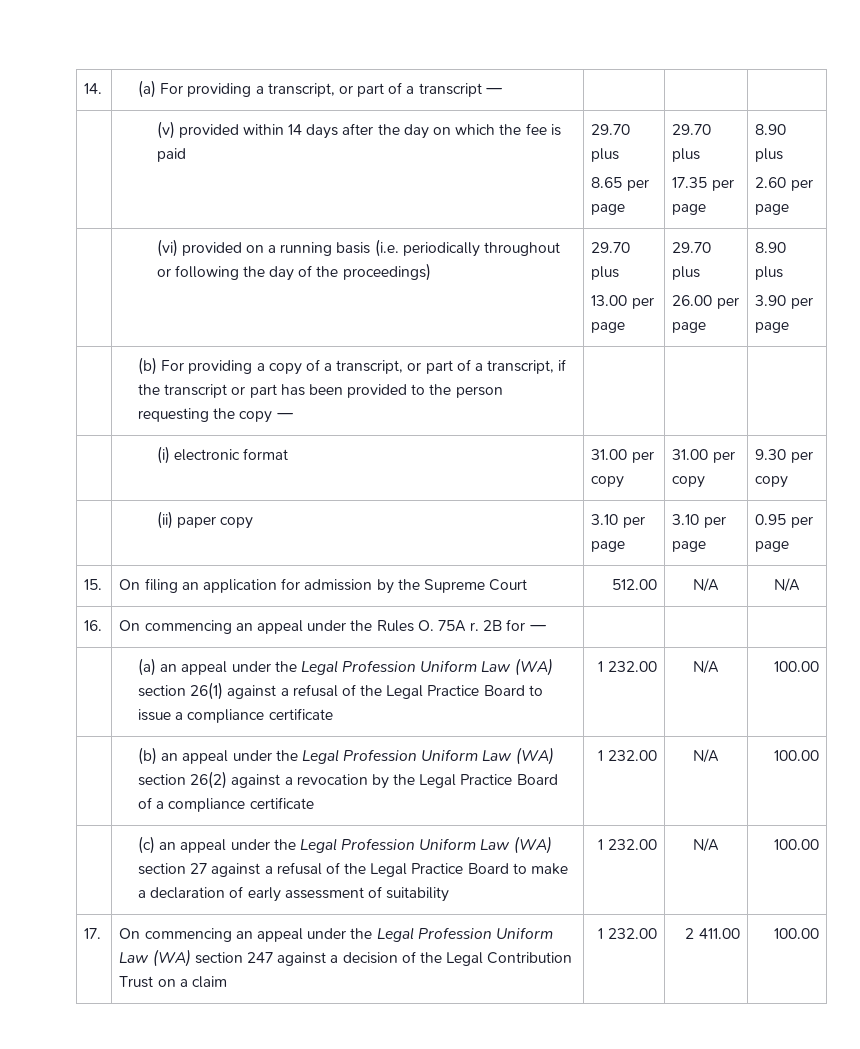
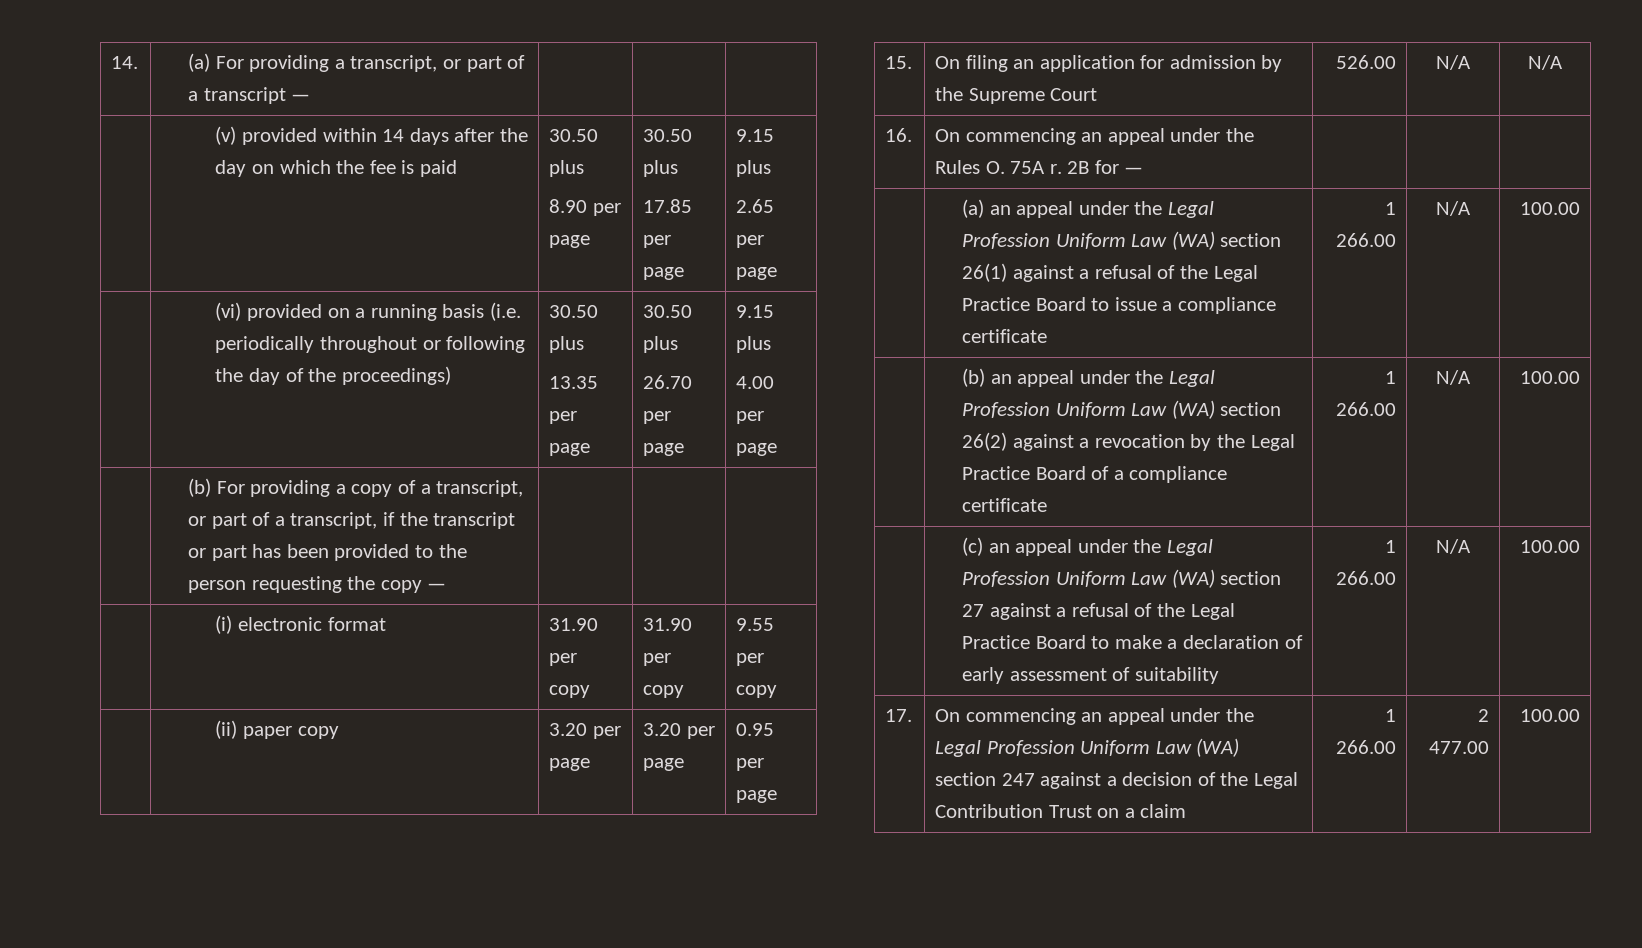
[591,124,631,135] [591,148,620,162] [591,177,649,191] [591,204,626,215] [672,124,712,135] [672,148,701,162] [672,177,734,191] [672,204,707,215] [755,124,787,135] [755,148,784,162] [755,177,787,188] 29.70 plus // 8.65 per page | 29.70 plus // 17.35 per page | 8.90 plus // 2.60 -> [549,129,599,142] [549,160,585,177] [549,199,621,216] [549,235,591,248] [643,129,693,142] [643,160,679,177] [643,199,693,213] [643,235,672,248] [643,267,685,280] [736,129,775,142] [736,160,772,177] [736,199,775,213] 30.50 plus // 8.90 per page | 30.50 plus // 17.85 per page | 9.15 plus // 2.65
[591,242,631,253] [591,266,620,280] [591,295,654,309] [591,322,626,333] [672,242,712,253] [672,266,701,280] [672,295,739,309] [672,322,707,333] [755,242,787,253] [755,266,784,280] [755,295,787,306] 29.70 plus // 13.00 per page | 29.70 plus // 26.00 per page | 8.90 plus // 3.90 -> [549,305,599,318] [549,336,585,353] [549,376,599,389] [549,411,578,424] [549,443,591,456] [643,305,693,318] [643,336,679,353] [643,375,693,389] [643,411,672,424] [643,443,685,456] [736,305,775,318] [736,336,772,353] [736,376,775,389] 30.50 plus // 13.35 per page | 30.50 plus // 26.70 per page | 9.15 plus // 4.00
[591,449,654,463] [591,476,625,488] [672,449,735,463] [672,476,706,488] [755,449,787,460] 31.00 per copy | 31.00 per copy | 9.30 -> [549,618,599,631] [549,653,578,666] [549,685,591,698] [643,618,693,631] [643,653,672,666] [643,685,685,698] [736,618,775,631] 31.90 per copy | 31.90 per copy | 9.55
[591,514,645,528] [591,541,626,552] [672,514,700,525] 3.10 per page | 3.10 -> [549,723,621,739] [549,758,591,771] [643,723,682,736] 3.20 per page | 3.20
[611,579,657,590] 512.00 -> [1335,55,1396,69] 526.00
[607,661,657,672] 232.00 -> [1335,233,1396,247] 266.00
[607,750,657,761] 232.00 -> [1335,402,1396,416] 266.00
[607,839,657,850] 232.00 -> [1335,571,1396,585] 266.00
[607,928,657,939] 232.00 -> [1335,740,1396,754] 266.00
[698,928,740,939] 411.00 -> [1428,741,1489,754] 477.00

